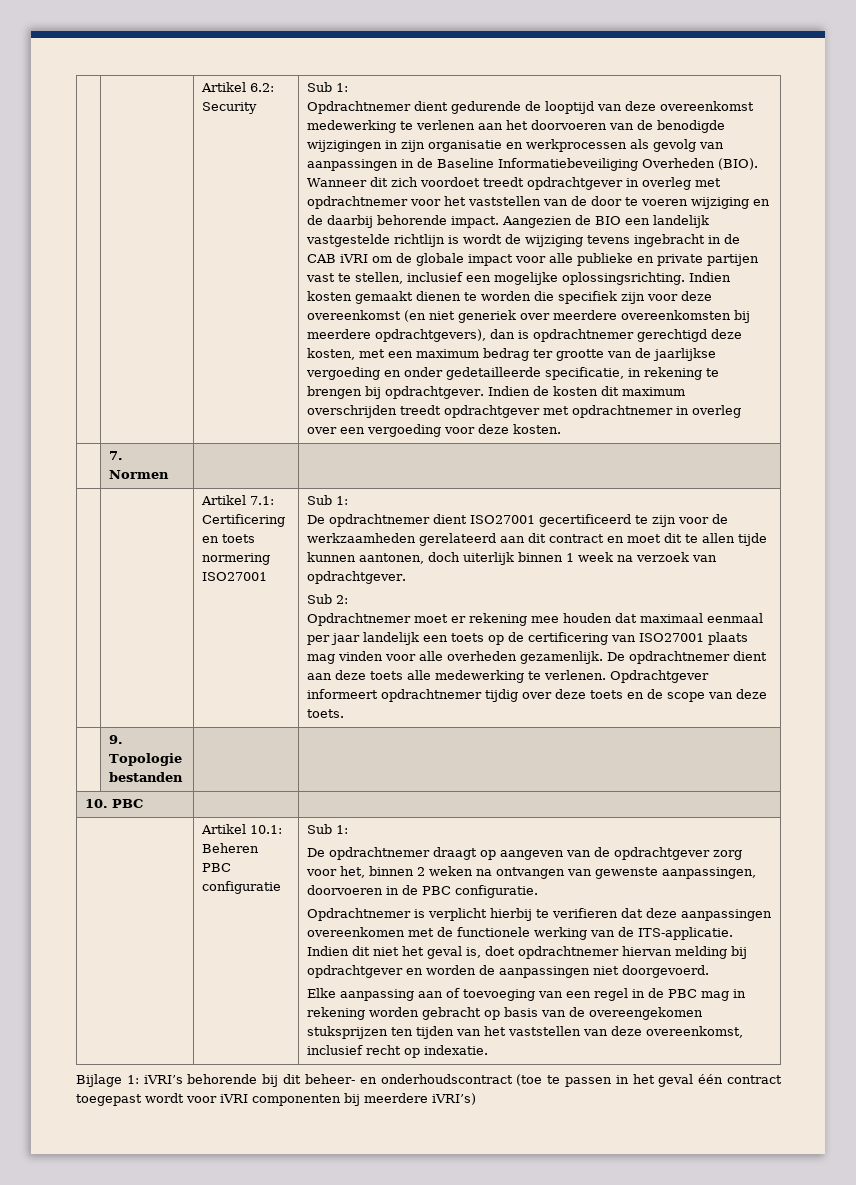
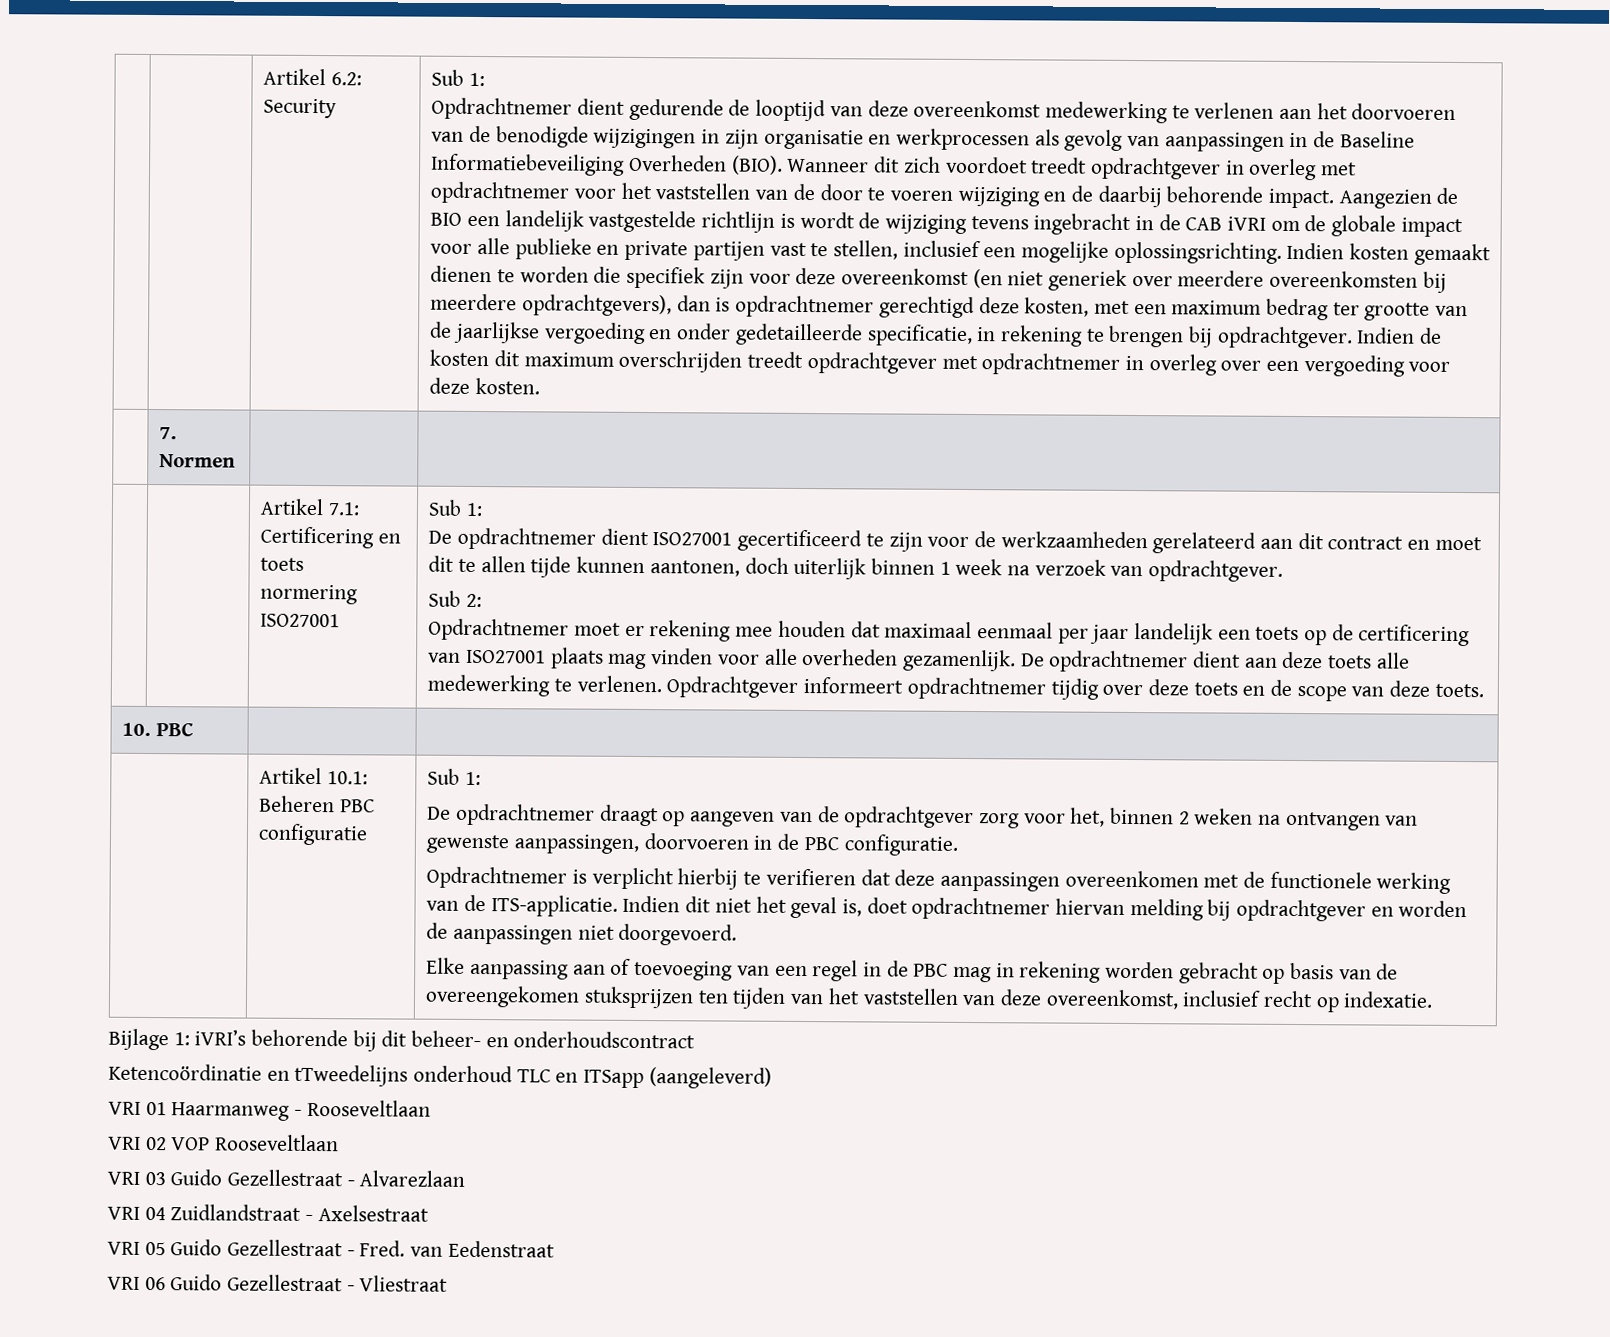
[108,735,123,744] [108,753,182,766] [108,772,183,782] // | 9. Topologie bestanden | | -> (1484, 690) none
[516,1074,782,1087] [76,1093,476,1106] (toe te passen in het geval één contract toegepast wordt voor iVRI componenten bij meerdere iVRI’s) -> [108,1063,772,1089] [108,1099,431,1121] [108,1134,340,1152] [107,1169,466,1187] [107,1204,429,1222] [107,1239,555,1258] [107,1274,449,1292] // Ketencoördinatie en tTweedelijns onderhoud TLC en ITSapp (aangeleverd) // VRI 01 Haarmanweg - Rooseveltlaan // VRI 02 VOP Rooseveltlaan // VRI 03 Guido Gezellestraat - Alvarezlaan // VRI 04 Zuidlandstraat - Axelsestraat // VRI 05 Guido Gezellestraat - Fred. van Eedenstraat // VRI 06 Guido Gezellestraat - Vliestraat

